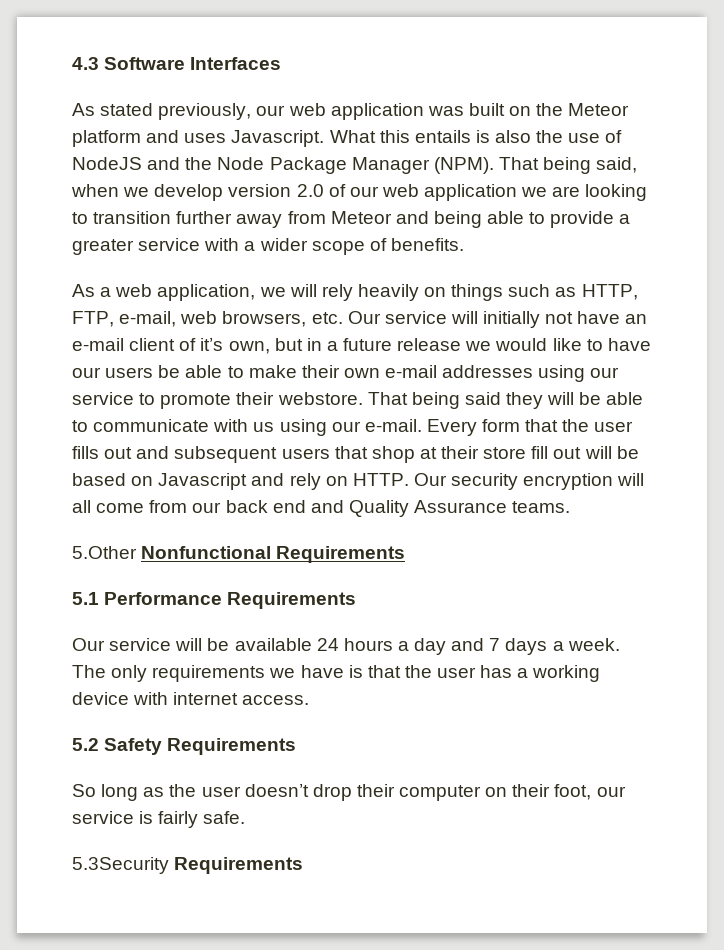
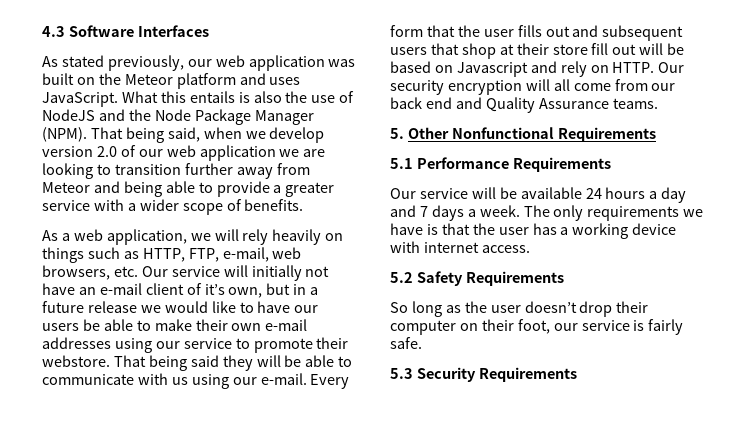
[231,130,325,147] Javascript. -> [42,92,118,107] JavaScript.
[72,546,137,559] 5.Other -> [390,127,449,139] 5. Other
[72,857,169,874] 5.3Security -> [390,367,476,382] 5.3 Security

